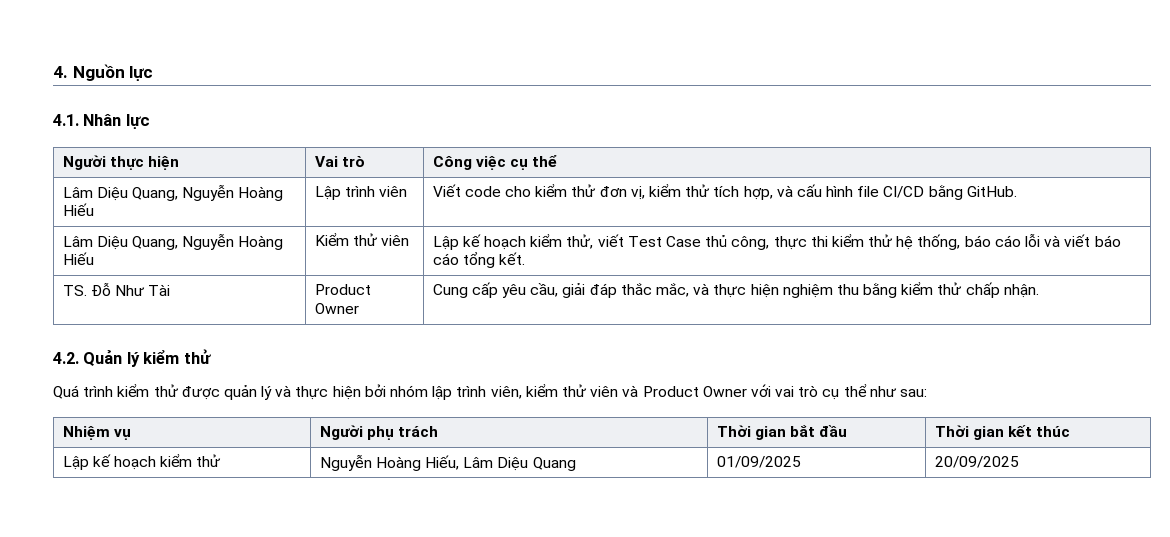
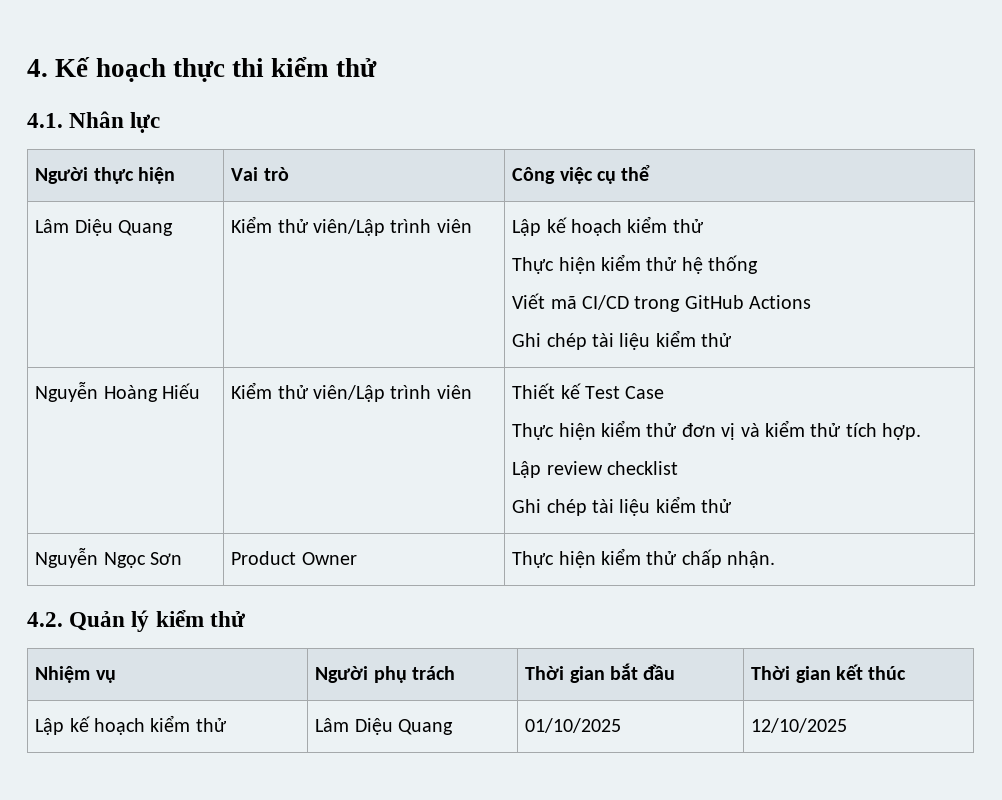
[72,64,154,81] Nguồn lực -> [55,56,377,82] Kế hoạch thực thi kiểm thử
[132,184,284,201] [62,203,94,216] [314,186,408,200] [432,184,1017,200] [62,236,179,250] Quang, Nguyễn Hoàng Hiếu | Lập trình viên | Viết code cho kiểm thử đơn vị, kiểm thử tích hợp, và cấu hình file CI/CD bằng GitHub. // Lâm Diệu Quang, -> [118,220,174,236] [231,216,472,236] [512,216,704,236] [512,254,759,274] [512,293,812,312] [512,330,733,350] Quang | Kiểm thử viên/Lập trình viên | Lập kế hoạch kiểm thử // Thực hiện kiểm thử hệ thống // Viết mã CI/CD trong GitHub Actions // Ghi chép tài liệu kiểm thử //
[381,235,410,246] [432,233,1121,250] [432,252,526,268] [62,282,171,296] [314,284,371,295] [314,303,359,314] [432,282,898,298] viên | Lập kế hoạch kiểm thử, viết Test Case thủ công, thực thi kiểm thử hệ thống, báo cáo lỗi và viết báo cáo tổng kết. // TS. Đỗ Như Tài | Product Owner | Cung cấp yêu cầu, giải đáp thắc mắc, và thực hiện nghiệm thu bằng -> [313,385,472,402] [512,383,665,399] [512,420,922,440] [512,461,679,478] [512,496,733,516] [35,548,183,568] [231,551,357,565] [512,551,596,568] viên/Lập trình viên | Thiết kế Test Case // Thực hiện kiểm thử đơn vị và kiểm thử tích hợp. // Lập review checklist // Ghi chép tài liệu kiểm thử // Nguyễn Ngọc Sơn | Product Owner | Thực hiện
[53,384,927,400] // Quá trình kiểm thử được quản lý và thực hiện bởi nhóm lập trình viên, kiểm thử viên và Product Owner với vai trò cụ thể như sau: -> (246, 619) none
[319,454,576,471] [716,456,801,468] [934,456,1019,468] Nguyễn Hoàng Hiếu, Lâm Diệu Quang | 01/09/2025 | 20/09/2025 -> [315,718,454,735] [525,718,622,733] [751,718,848,733] Lâm Diệu Quang | 01/10/2025 | 12/10/2025

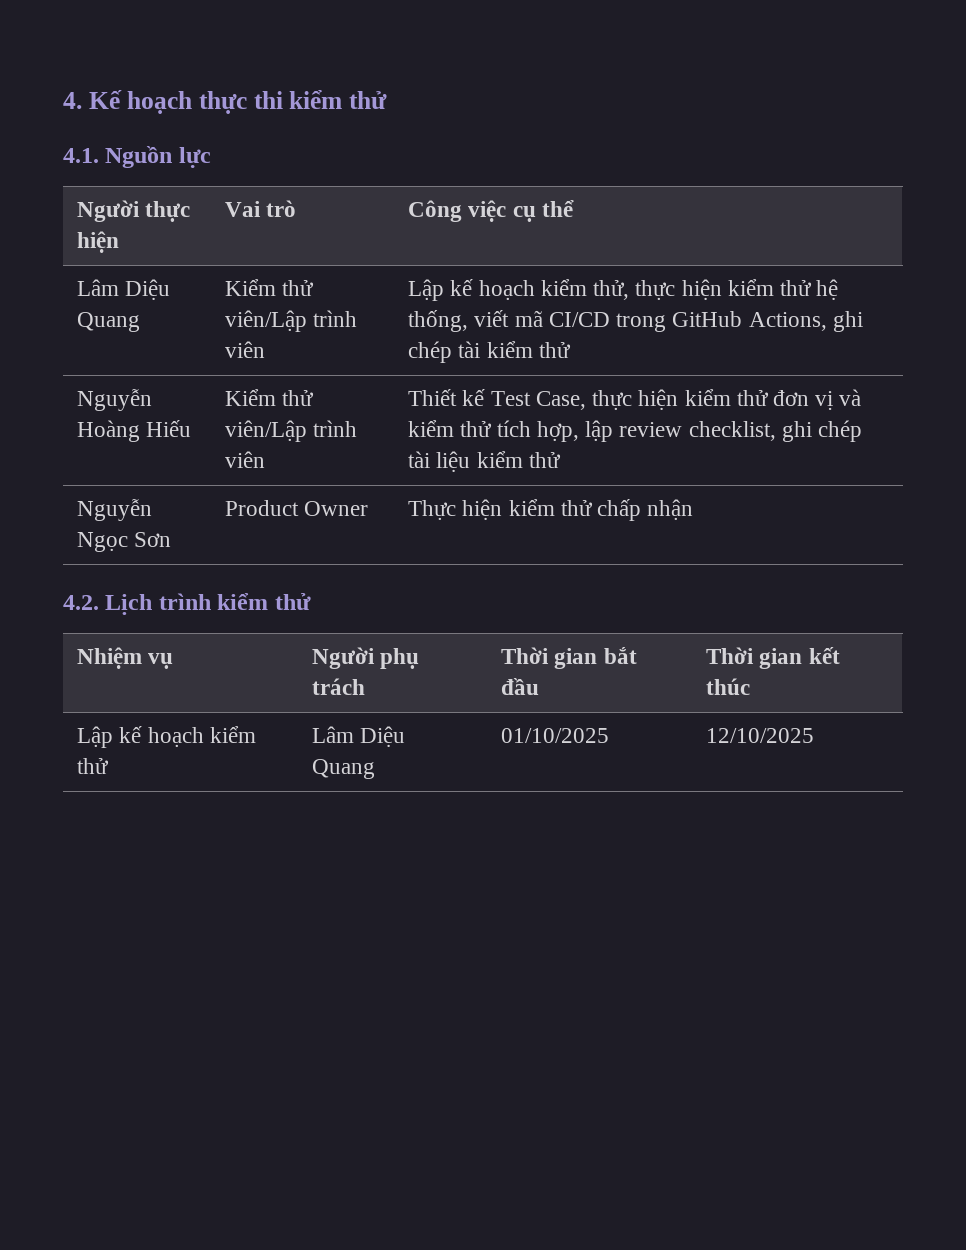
[69,111,125,128] Nhân -> [105,146,173,168] Nguồn
[672,219,704,233] [512,257,555,274] thử // Thực -> [593,280,676,300] thử, thực
[708,255,759,274] [512,293,546,309] thống // Viết -> [408,310,510,332] thống, viết
[749,295,812,309] [512,333,651,350] Actions // Ghi chép tài liệu -> [748,311,863,332] [408,341,481,363] Actions, ghi chép tài
[625,386,665,399] [512,423,555,440] Case // Thực -> [535,390,633,410] Case, thực
[882,423,922,440] [512,461,679,478] [512,499,542,513] hợp. // Lập review checklist // Ghi -> [536,420,812,442] hợp, lập review checklist, ghi
[727,551,776,568] nhận. -> [647,499,694,520] nhận
[69,610,150,632] Quản lý -> [105,593,211,615] Lịch trình

